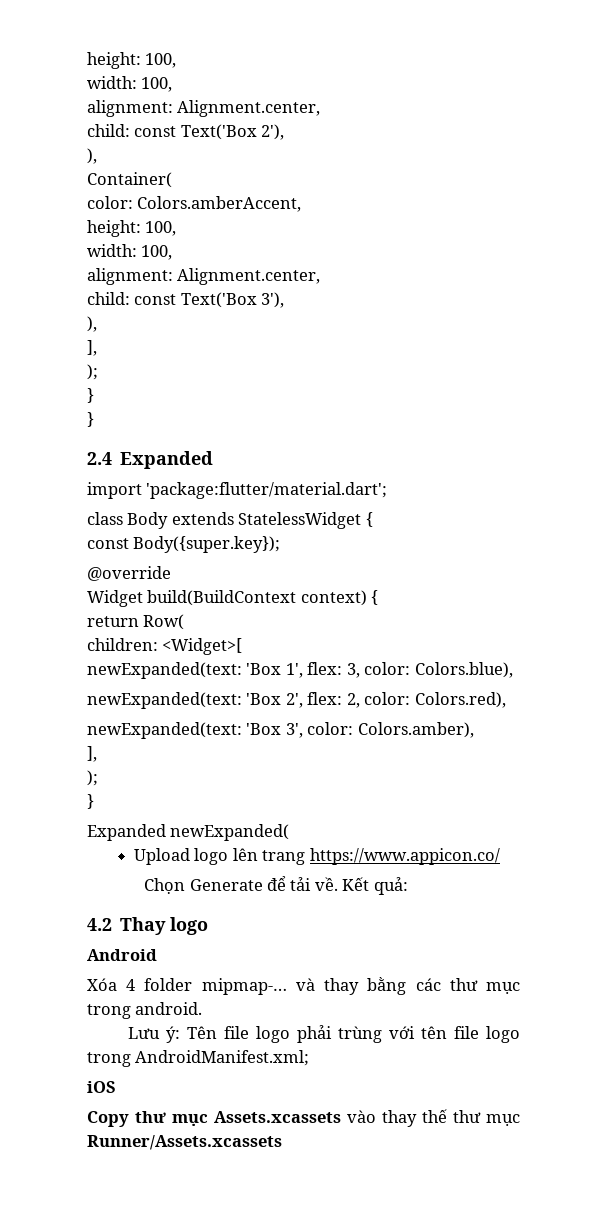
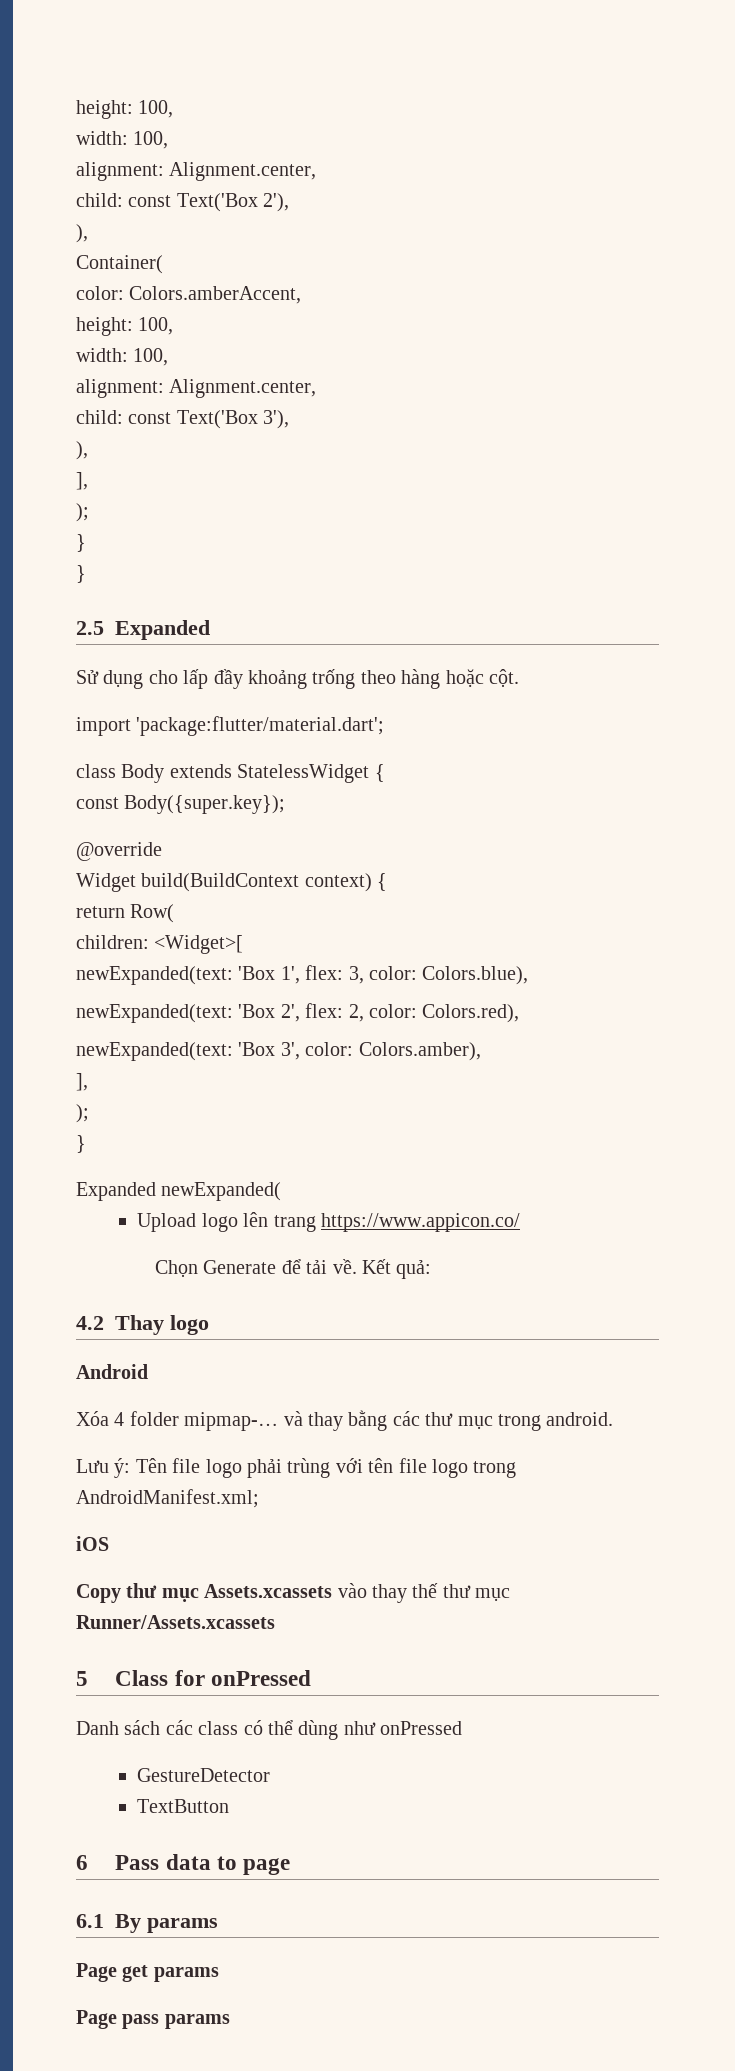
[87,451,214,469] 2.4 Expanded -> [76,620,211,640] [76,669,519,689] 2.5 Expanded // Sử dụng cho lấp đầy khoảng trống theo hàng hoặc cột.
(282, 1142) none -> [76,1670,311,1686] [76,1720,463,1740] [137,1768,271,1782] [137,1799,230,1813] [76,1854,291,1875] [76,1914,219,1933] [76,1963,219,1982] [76,2010,230,2029] // 5 Class for onPressed // Danh sách các class có thể dùng như onPressed // GestureDetector // TextButton // 6 Pass data to page // 6.1 By params // Page get params // Page pass params

